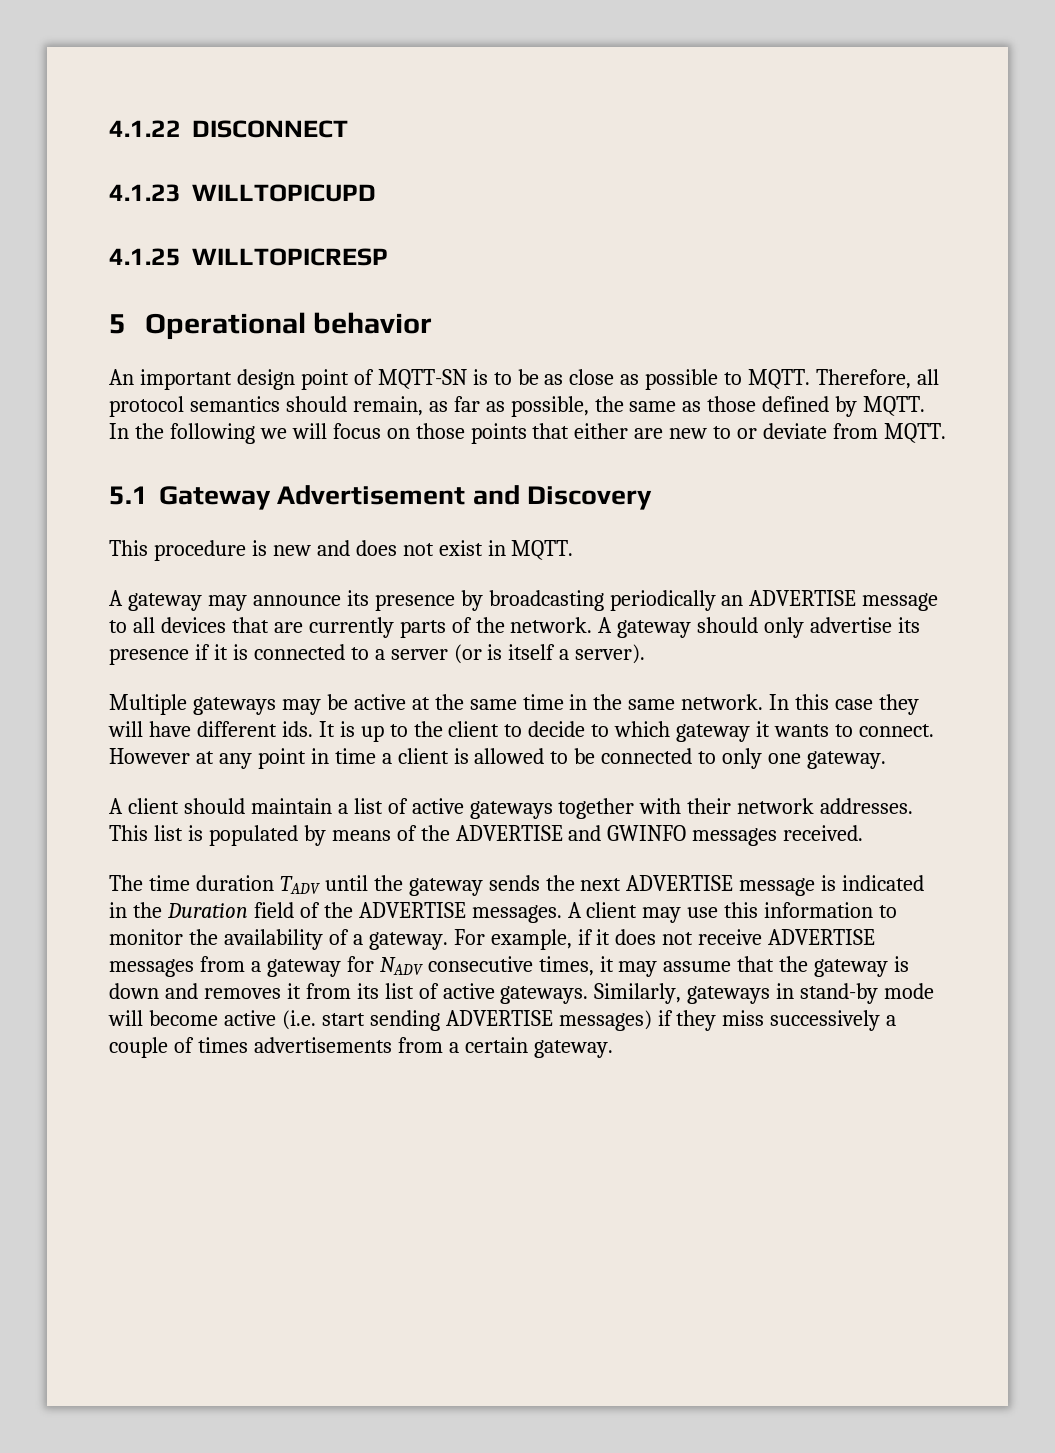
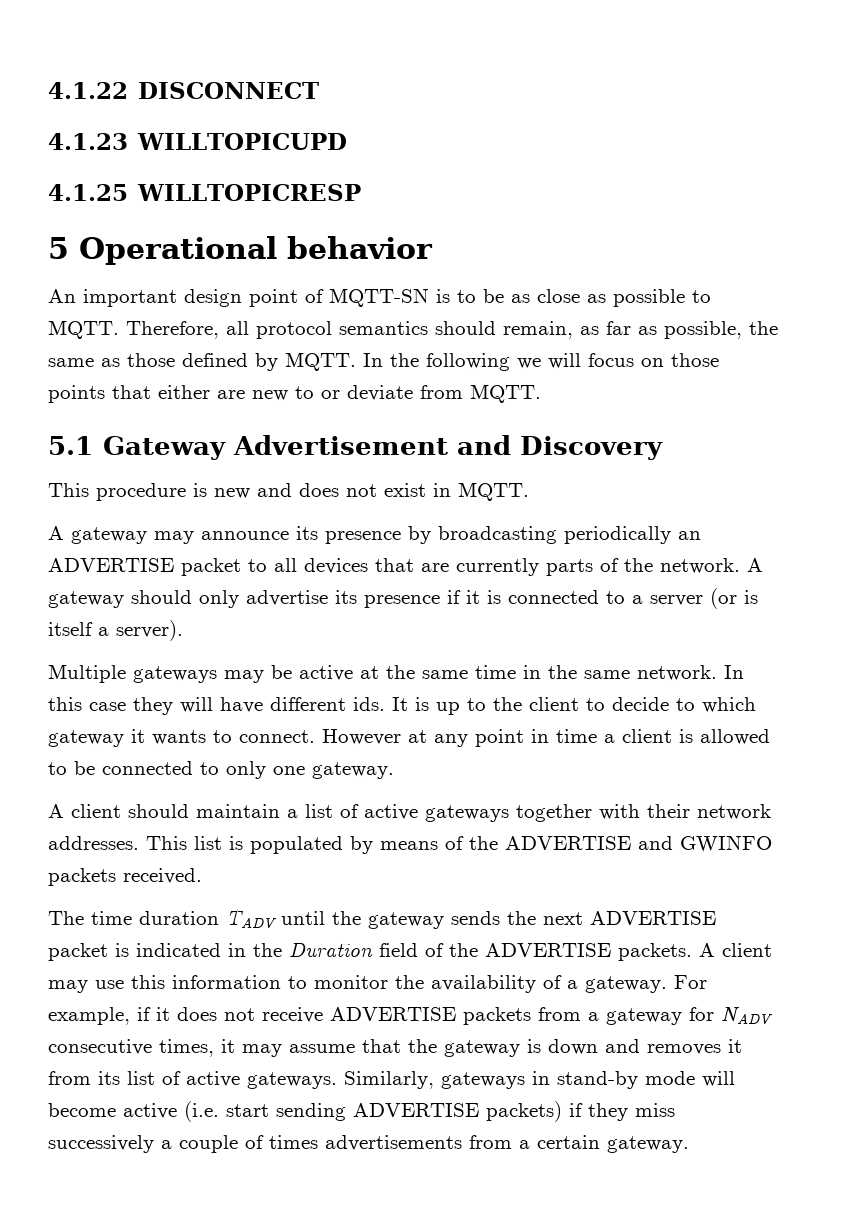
[862,593,939,611] message -> [181,558,241,576] packet
[692,828,778,846] messages -> [48,868,116,886] packets
[739,878,816,896] message -> [48,943,108,961] packet
[471,905,562,923] messages. -> [618,943,692,961] packets.
[109,959,194,977] messages -> [463,1007,531,1025] packets
[558,1010,652,1031] messages) -> [486,1101,562,1122] packets)

